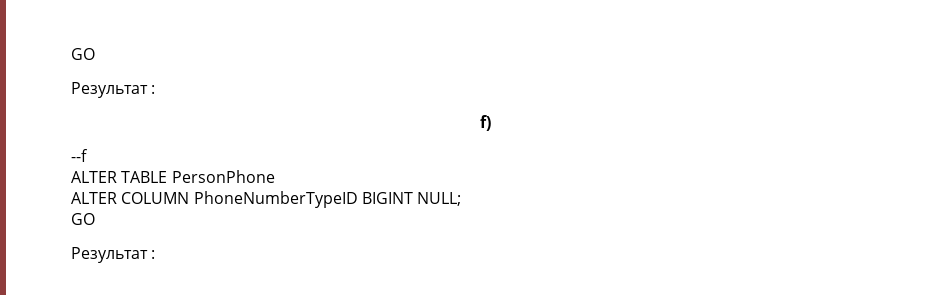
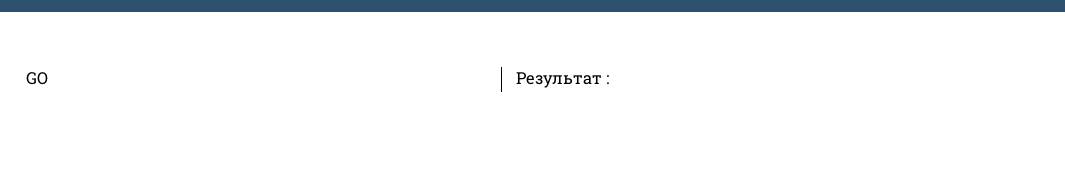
[71,48,95,60] [71,82,156,98] [480,115,491,131] [71,149,88,162] [71,170,275,183] [71,191,462,208] [71,213,95,225] [71,247,156,263] GO // Результат : // f) // --f // ALTER TABLE PersonPhone // ALTER COLUMN PhoneNumberTypeID BIGINT NULL; // GO // Результат : -> [26,72,48,85] [516,72,610,88] GO // Результат :

